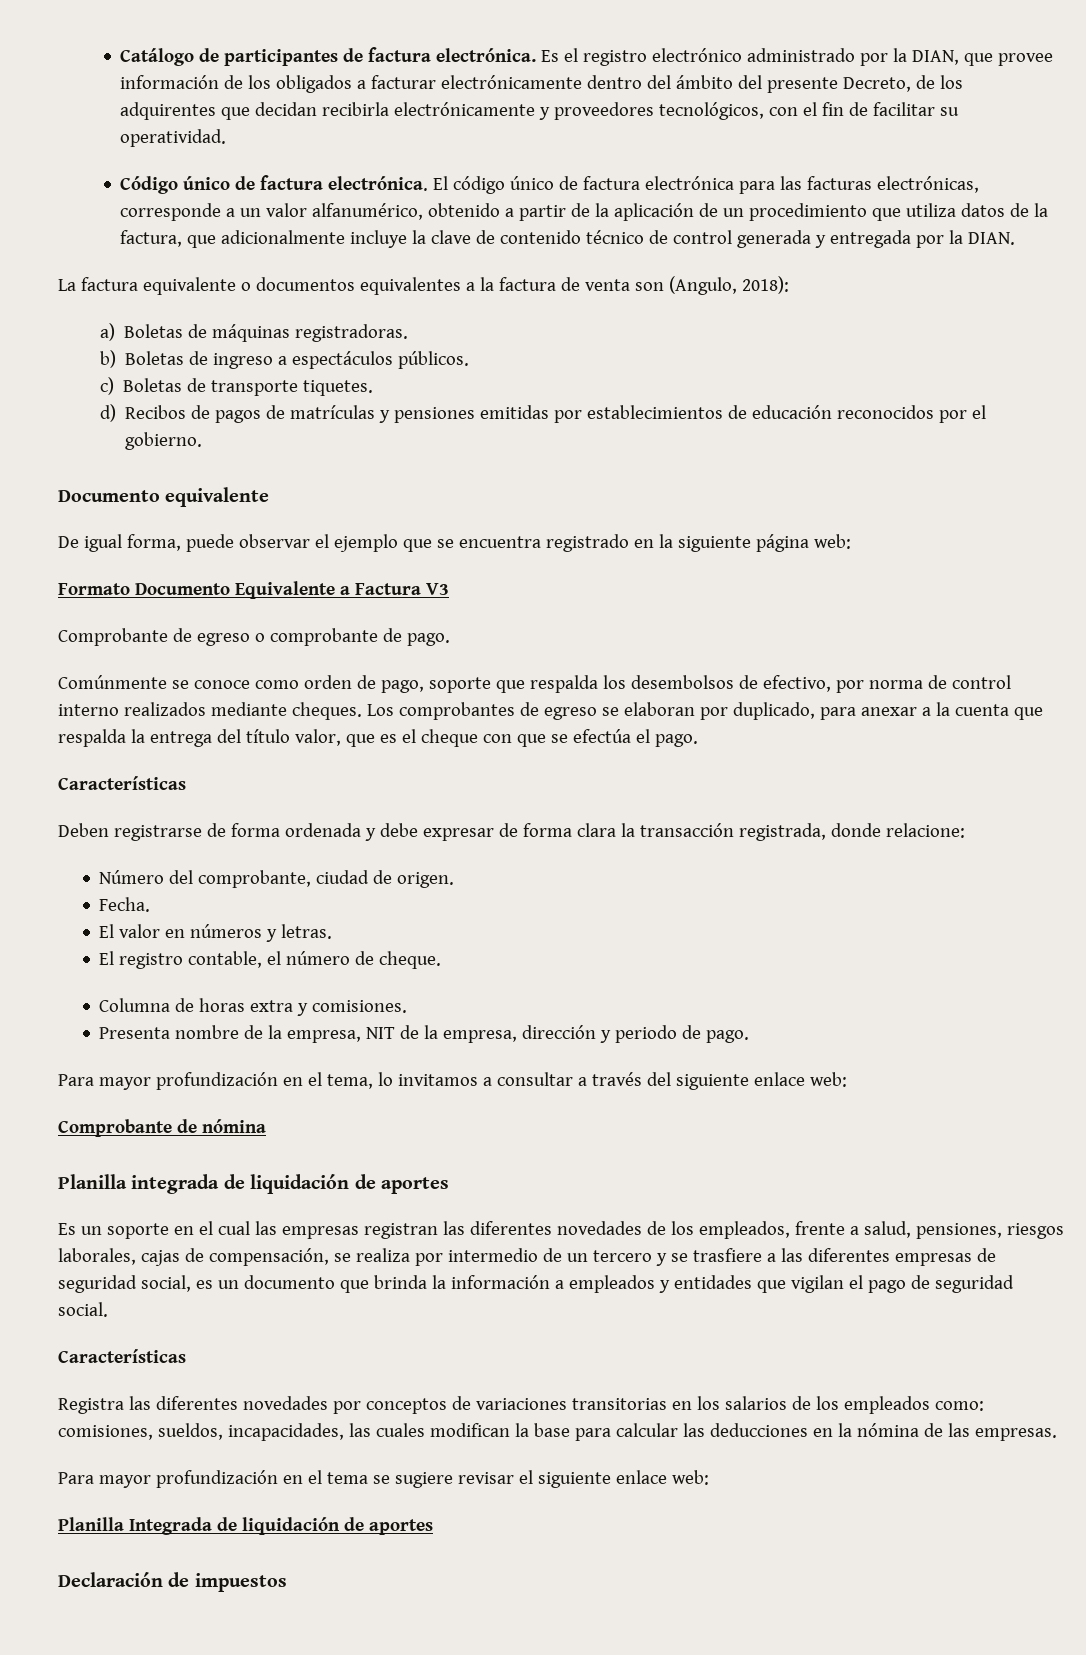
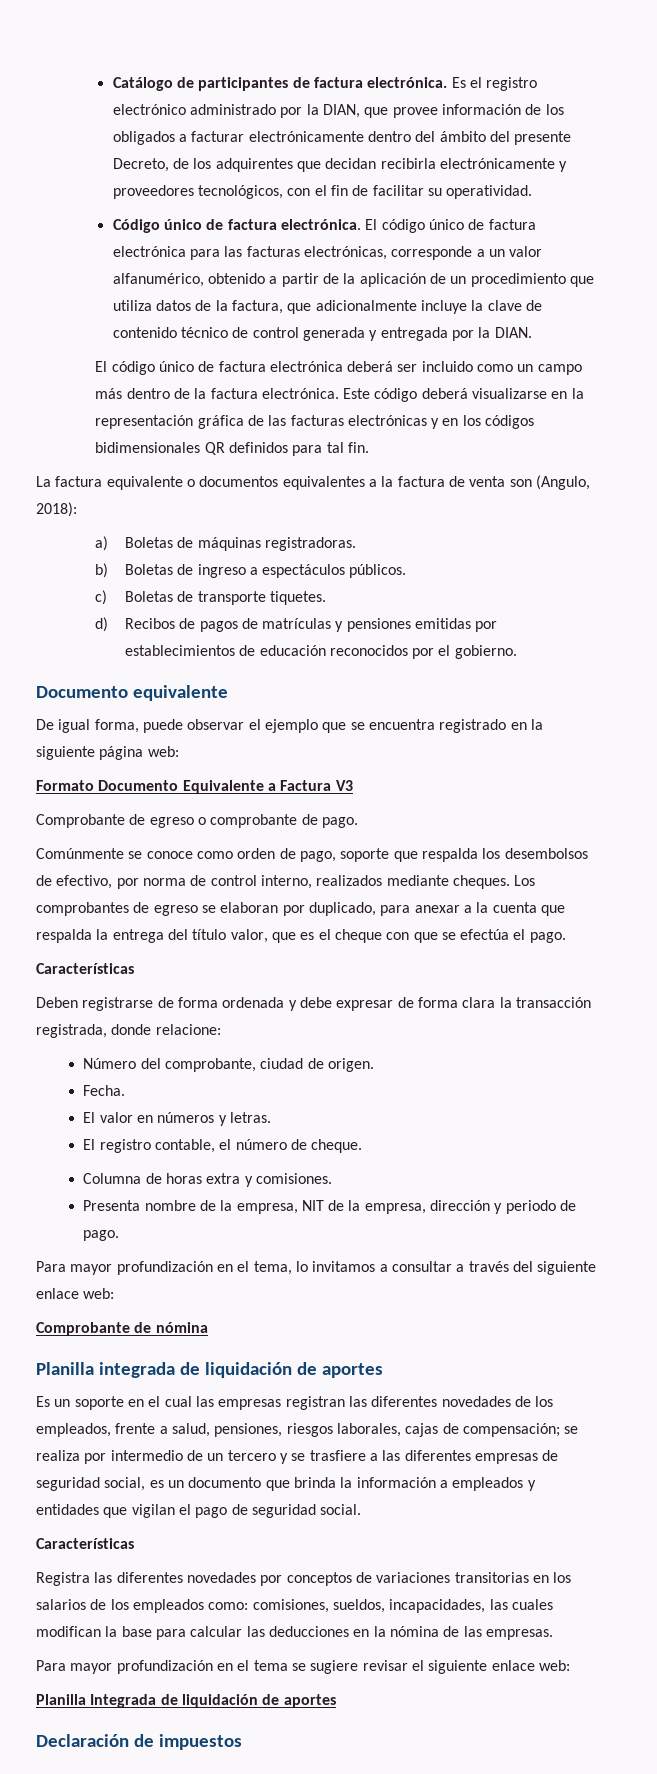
(1016, 238) none -> [95,361,582,375] [95,388,584,402] [95,415,535,429] [95,442,369,456] // El código único de factura electrónica deberá ser incluido como un campo más dentro de la factura electrónica. Este código deberá visualizarse en la representación gráfica de las facturas electrónicas y en los códigos bidimensionales QR definidos para tal fin.
[58,704,119,716] interno -> [260,875,312,889] interno,
[208,1248,329,1266] compensación, -> [462,1423,560,1437] compensación;

